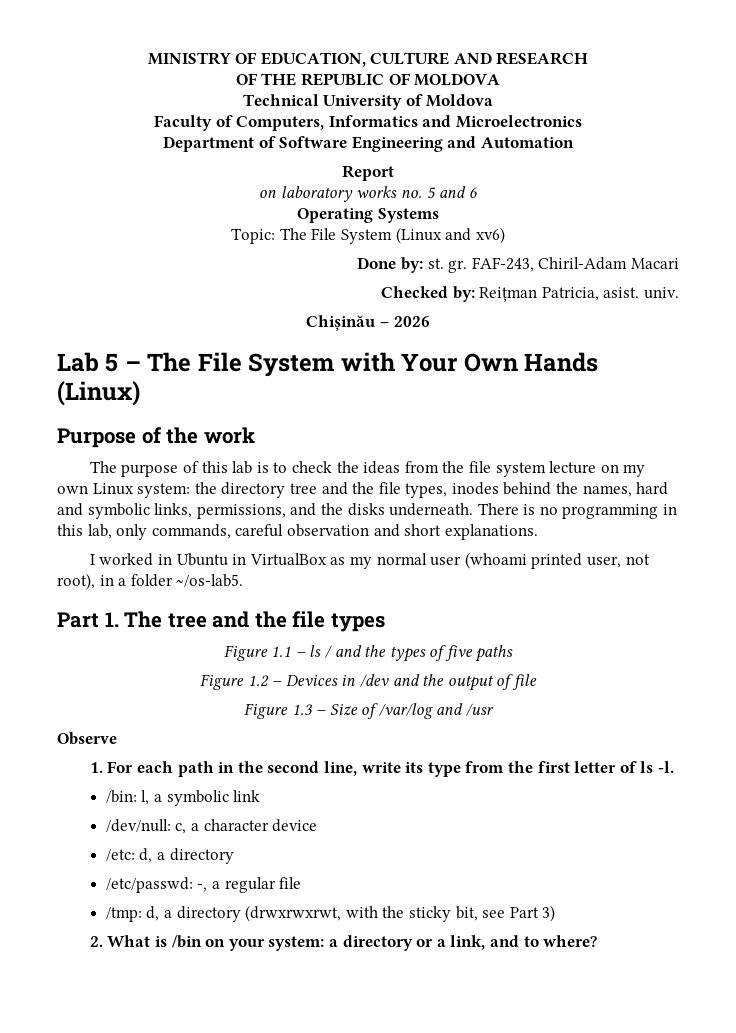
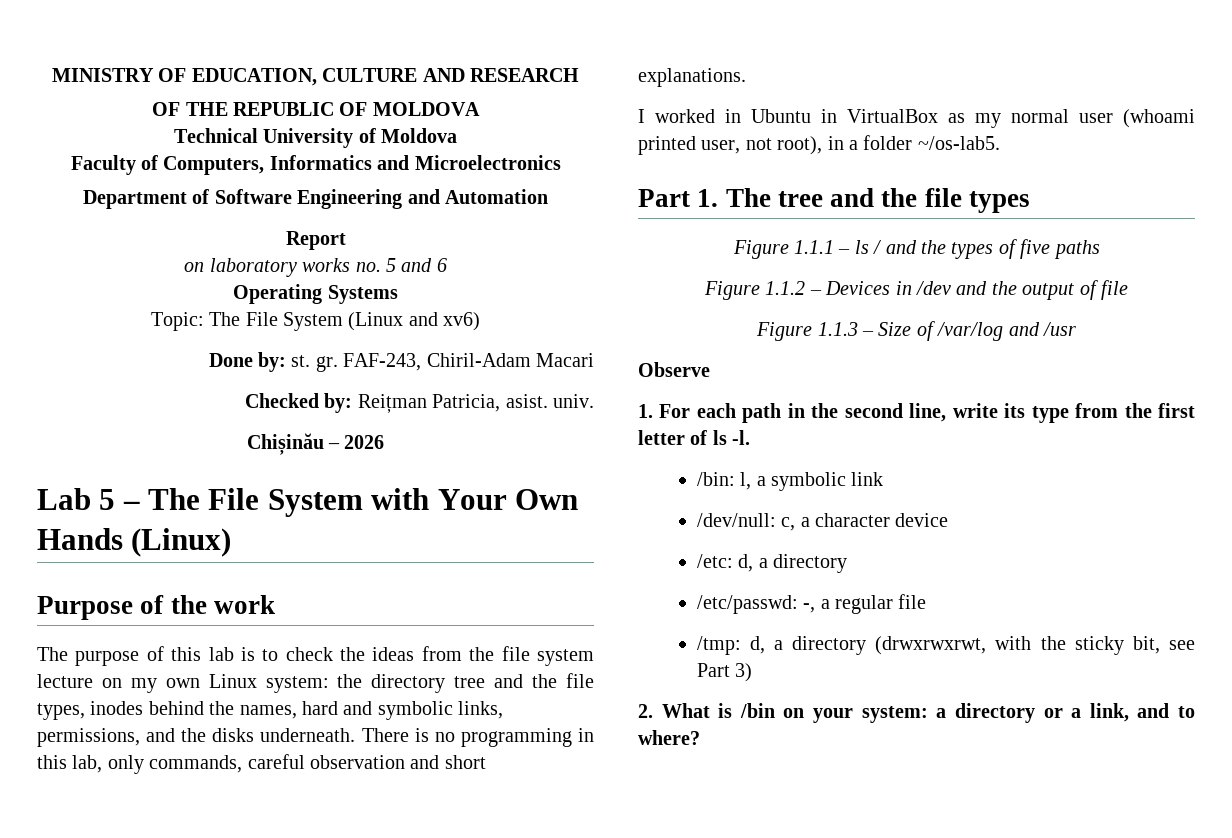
[271,646,292,657] 1.1 -> [793,240,834,254] 1.1.1
[247,675,269,687] 1.2 -> [765,281,806,295] 1.1.2
[291,704,313,715] 1.3 -> [817,322,858,336] 1.1.3

